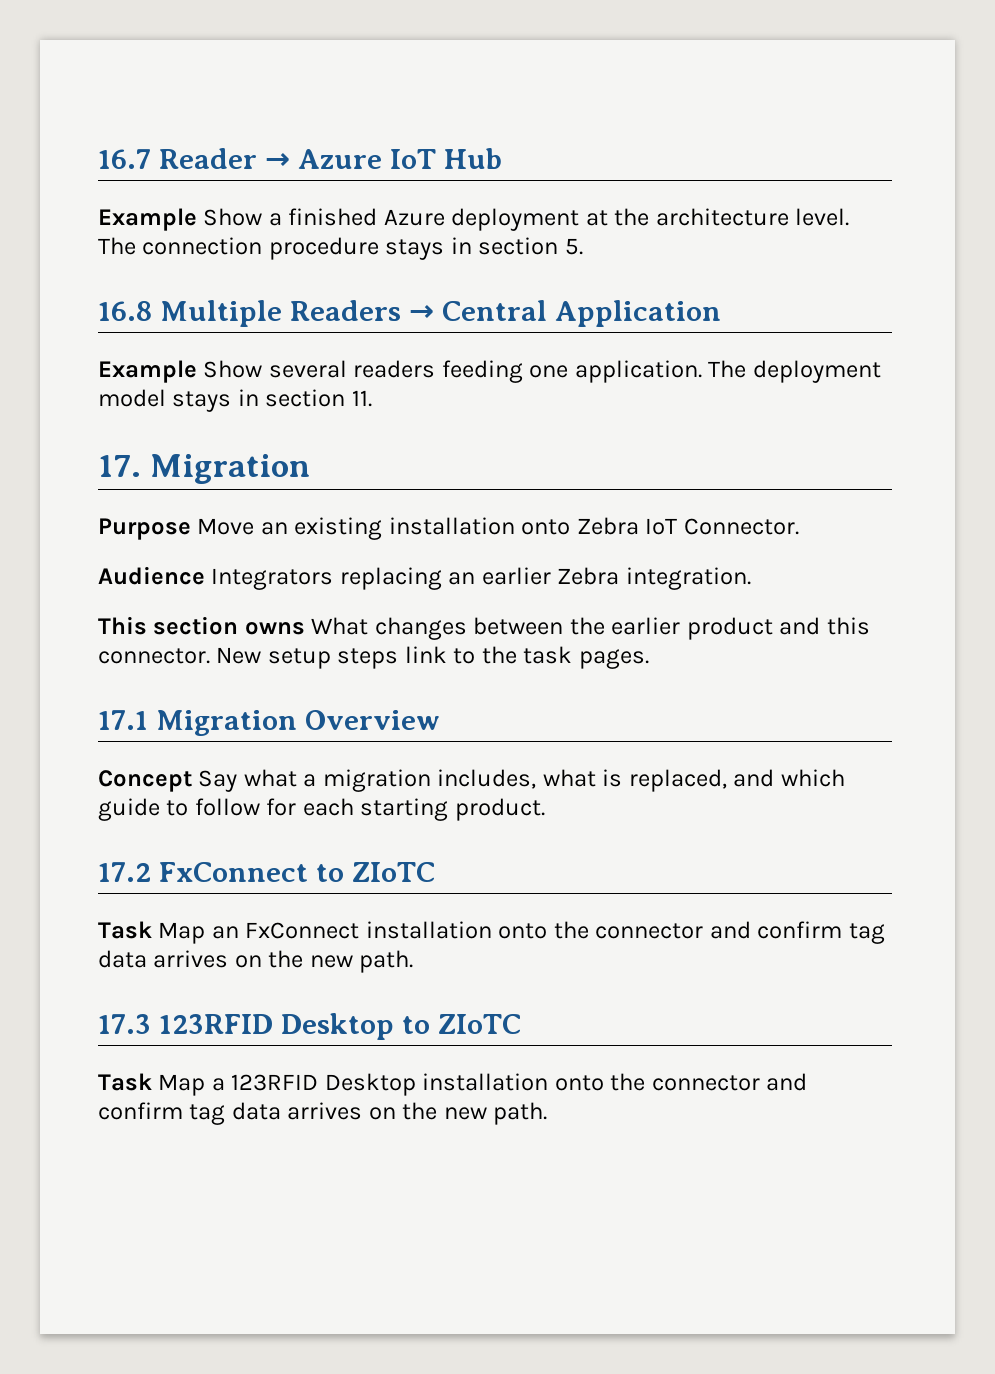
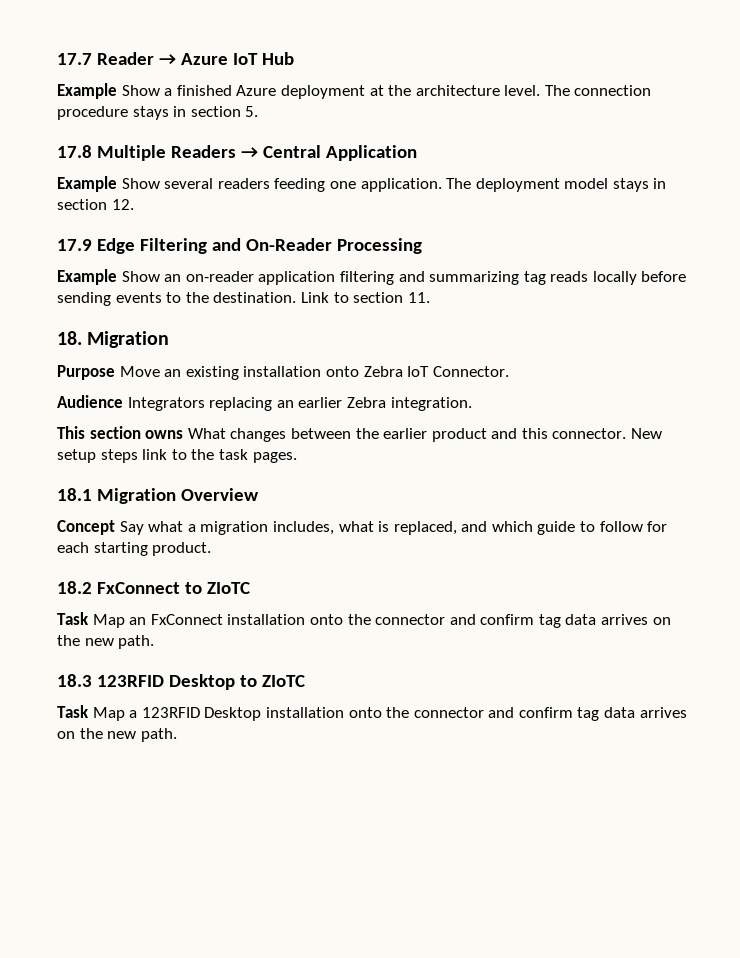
[98,149,151,169] 16.7 -> [57,53,92,65] 17.7
[98,301,152,321] 16.8 -> [57,145,92,158] 17.8
(346, 398) none -> [111,199,134,210] [57,238,422,254] [57,269,687,285] [57,292,404,306] 12. // 17.9 Edge Filtering and On-Reader Processing // Example Show an on-reader application filtering and summarizing tag reads locally before sending events to the destination. Link to section
[98,455,141,477] 17. -> [57,331,82,345] 18.
[98,710,148,730] 17.1 -> [57,488,92,501] 18.1
[98,862,151,882] 17.2 -> [57,581,92,594] 18.2
[98,1014,151,1034] 17.3 -> [57,674,92,687] 18.3

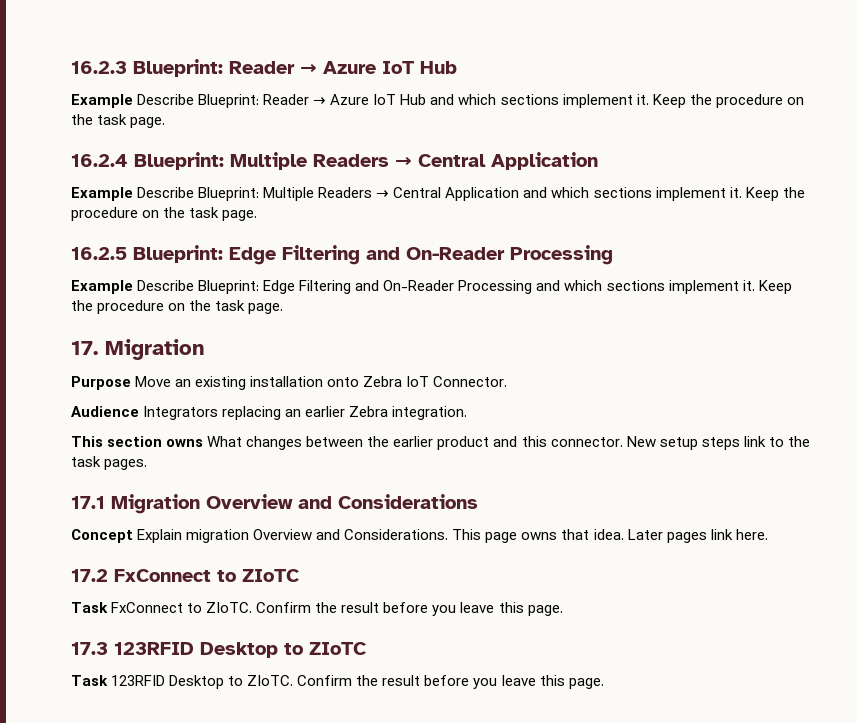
[57,53,92,65] 17.7 -> [71,59,223,77] 16.2.3 Blueprint:
[121,85,652,99] [57,106,259,120] [57,145,92,158] Show a finished Azure deployment at the architecture level. The connection procedure stays in section 5. // 17.8 -> [137,94,804,108] [71,114,166,128] [71,152,224,170] Describe Blueprint: Reader → Azure IoT Hub and which sections implement it. Keep the procedure on the task page. // 16.2.4 Blueprint:
[121,178,667,192] [57,199,134,210] [57,239,92,251] Show several readers feeding one application. The deployment model stays in section 12. // 17.9 -> [137,187,805,201] [71,207,258,221] [71,245,223,263] Describe Blueprint: Multiple Readers → Central Application and which sections implement it. Keep the procedure on the task page. // 16.2.5 Blueprint:
[121,271,687,285] [57,292,430,306] [57,331,82,345] Show an on-reader application filtering and summarizing tag reads locally before sending events to the destination. Link to section 11. // 18. -> [137,280,792,294] [71,300,284,314] [71,341,98,355] Describe Blueprint: Edge Filtering and On-Reader Processing and which sections implement it. Keep the procedure on the task page. // 17.
[57,488,92,501] 18.1 -> [71,496,105,509] 17.1
(259, 494) none -> [298,494,478,509] and Considerations
[119,521,668,535] [57,542,212,556] [57,581,250,594] [57,612,671,628] [57,635,155,649] [57,674,92,687] Say what a migration includes, what is replaced, and which guide to follow for each starting product. // 18.2 FxConnect to ZIoTC // Task Map an FxConnect installation onto the connector and confirm tag data arrives on the new path. // 18.3 -> [137,529,768,543] [71,569,300,582] [71,602,563,616] [71,642,108,655] Explain migration Overview and Considerations. This page owns that idea. Later pages link here. // 17.2 FxConnect to ZIoTC // Task FxConnect to ZIoTC. Confirm the result before you leave this page. // 17.3
[92,707,687,721] [57,728,177,742] Map a 123RFID Desktop installation onto the connector and confirm tag data arrives on the new path. -> [111,675,604,689] 123RFID Desktop to ZIoTC. Confirm the result before you leave this page.

